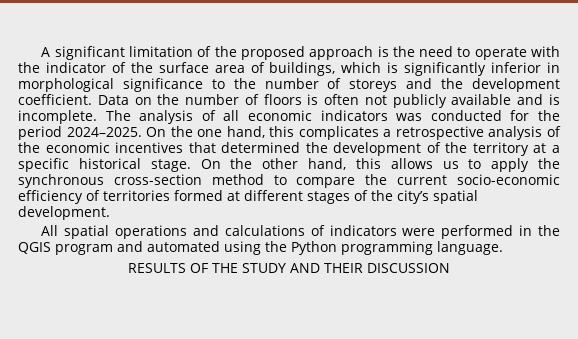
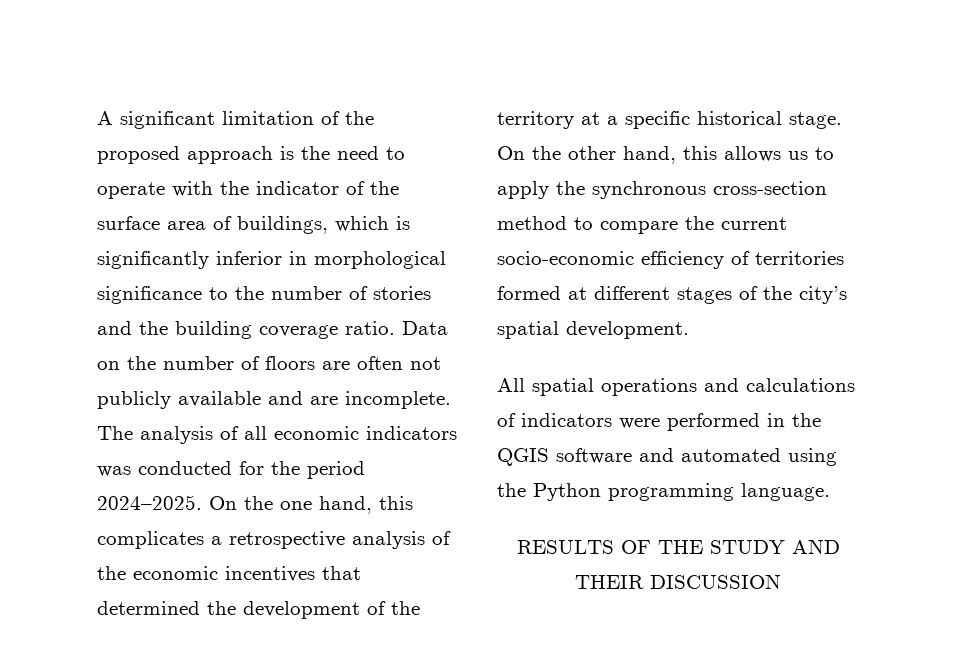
[349,79,398,92] storeys -> [373,286,431,300] stories
[472,78,561,92] [18,94,92,105] development coefficient. -> [175,321,395,339] building coverage ratio.
[307,94,319,105] is -> [322,361,350,370] are
[549,94,560,105] is -> [310,396,338,405] are
[55,244,113,255] program -> [556,448,632,464] software

